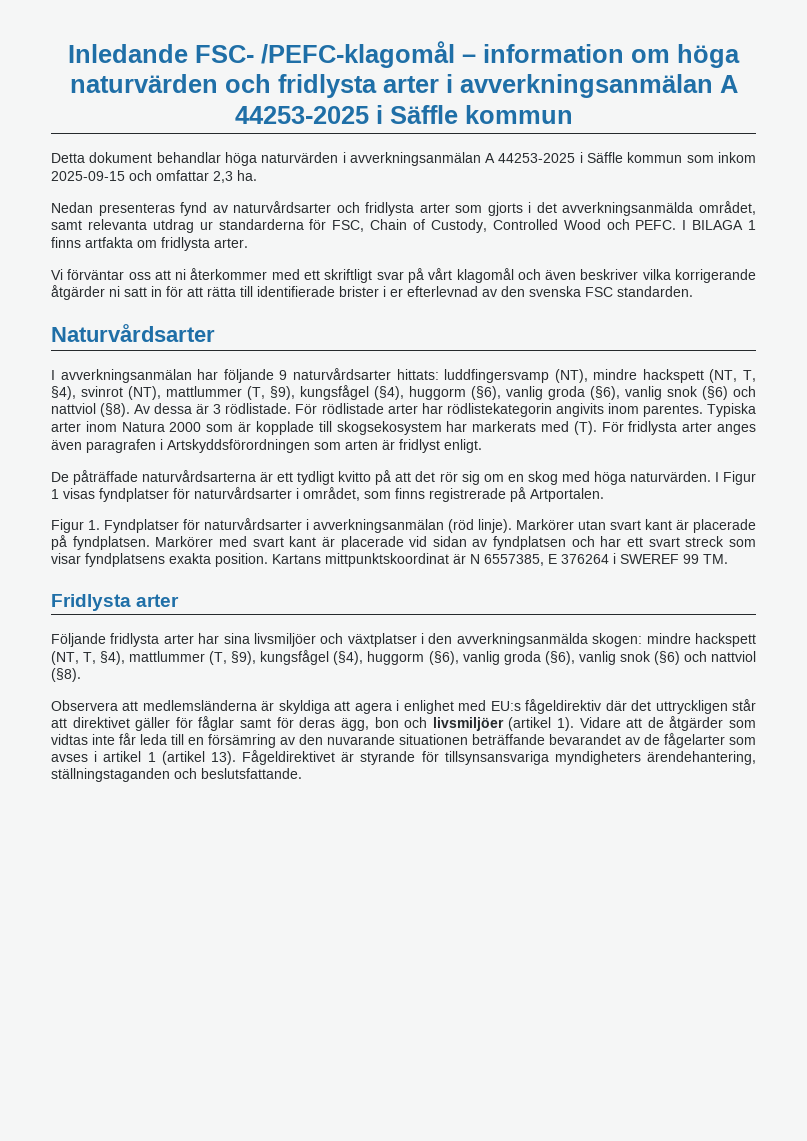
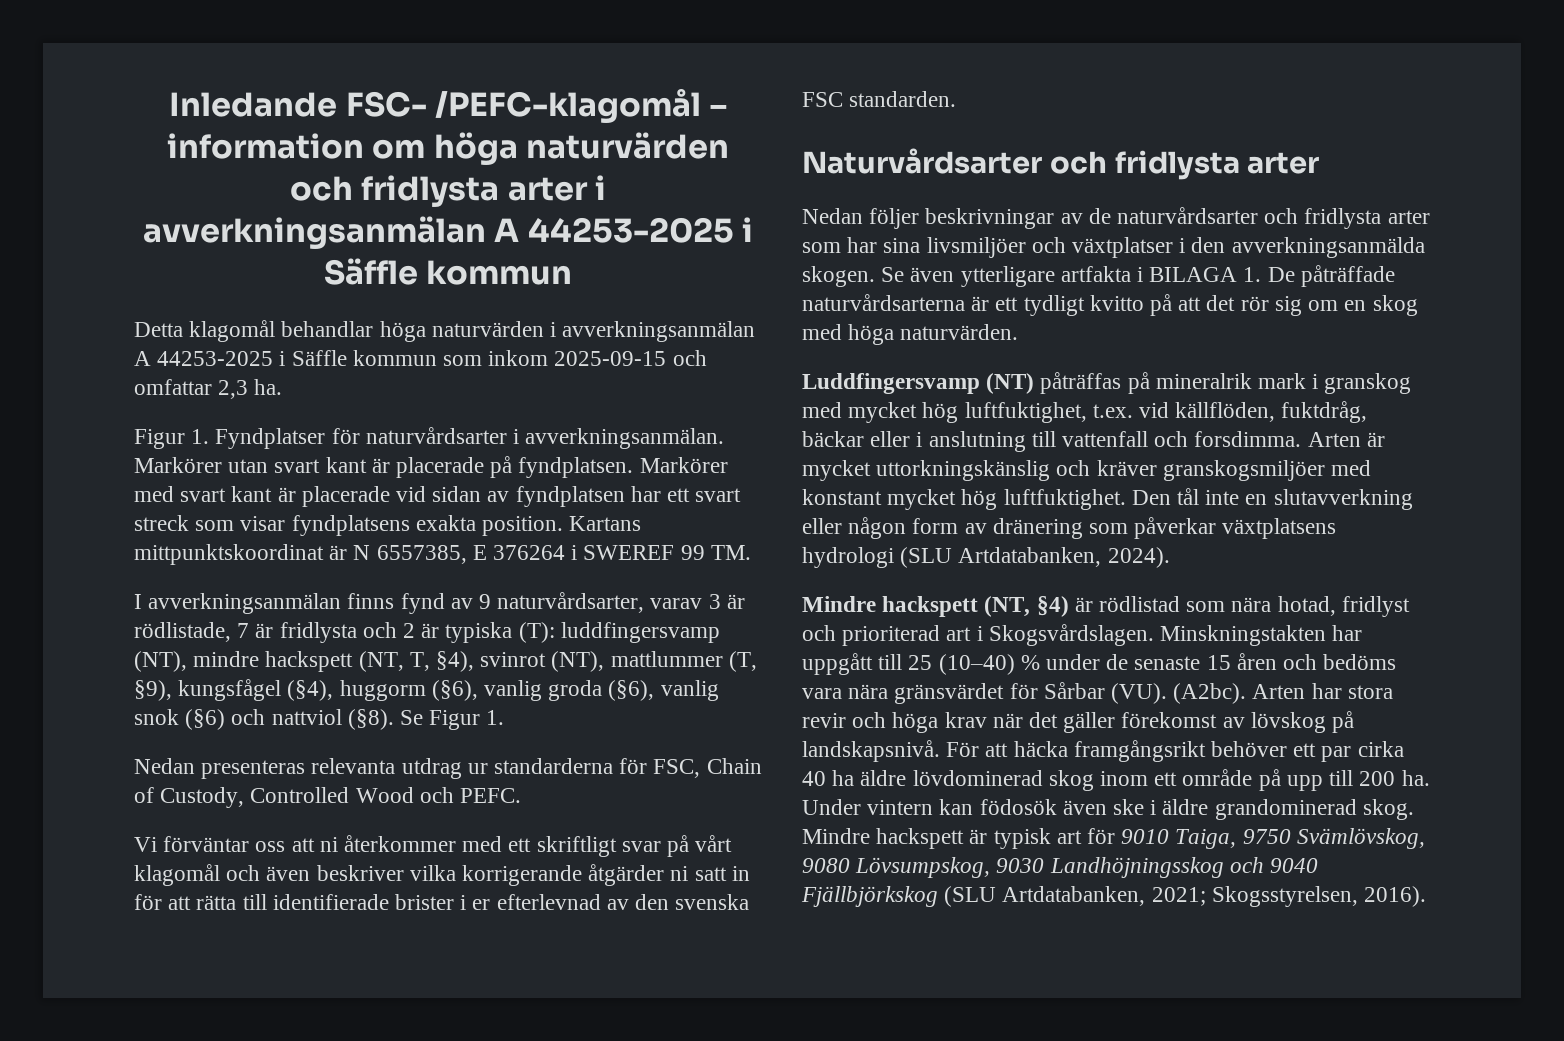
[89,152,153,163] dokument -> [189,320,276,342] klagomål
[51,201,757,216] [51,220,82,230] Nedan presenteras fynd av naturvårdsarter och fridlysta arter som gjorts i det avverkningsanmälda området, samt -> [134,427,725,449] [134,456,728,478] [134,486,742,507] [134,515,642,536] [134,544,751,565] [134,592,745,614] [134,622,720,643] [134,651,757,672] [134,679,719,701] [134,709,505,730] [134,758,306,779] Figur 1. Fyndplatser för naturvårdsarter i avverkningsanmälan. Markörer utan svart kant är placerade på fyndplatsen. Markörer med svart kant är placerade vid sidan av fyndplatsen har ett svart streck som visar fyndplatsens exakta position. Kartans mittpunktskoordinat är N 6557385, E 376264 i SWEREF 99 TM. // I avverkningsanmälan finns fynd av 9 naturvårdsarter, varav 3 är rödlistade, 7 är fridlysta och 2 är typiska (T): luddfingersvamp (NT), mindre hackspett (NT, T, §4), svinrot (NT), mattlummer (T, §9), kungsfågel (§4), huggorm (§6), vanlig groda (§6), vanlig snok (§6) och nattviol (§8). Se Figur 1. // Nedan presenteras
[682,220,756,230] [51,237,248,251] I BILAGA 1 finns artfakta om fridlysta arter. -> (522, 795) none
[51,368,757,383] [51,385,756,400] [51,403,757,417] [51,421,756,435] [51,439,482,453] // I avverkningsanmälan har följande 9 naturvårdsarter hittats: luddfingersvamp (NT), mindre hackspett (NT, T, §4), svinrot (NT), mattlummer (T, §9), kungsfågel (§4), huggorm (§6), vanlig groda (§6), vanlig snok (§6) och nattviol (§8). Av dessa är 3 rödlistade. För rödlistade arter har rödlistekategorin angivits inom parentes. Typiska arter inom Natura 2000 som är kopplade till skogsekosystem har markerats med (T). För fridlysta arter anges även paragrafen i Artskyddsförordningen som arten är fridlyst enligt. // -> [1049,150,1320,180] [802,207,1430,229] [802,237,1425,258] [802,266,1262,287] och fridlysta arter // Nedan följer beskrivningar av de naturvårdsarter och fridlysta arter som har sina livsmiljöer och växtplatser i den avverkningsanmälda skogen. Se även ytterligare artfakta i BILAGA 1.
[714,471,756,485] [51,487,604,502] [51,518,756,533] [51,535,756,550] [51,553,728,567] [51,594,180,611] [51,633,756,647] [51,650,756,665] [51,668,81,682] [51,699,756,714] [51,716,756,731] [51,733,756,748] [51,750,757,765] [51,768,302,782] I Figur 1 visas fyndplatser för naturvårdsarter i området, som finns registrerade på Artportalen. // Figur 1. Fyndplatser för naturvårdsarter i avverkningsanmälan (röd linje). Markörer utan svart kant är placerade på fyndplatsen. Markörer med svart kant är placerade vid sidan av fyndplatsen och har ett svart streck som visar fyndplatsens exakta position. Kartans mittpunktskoordinat är N 6557385, E 376264 i SWEREF 99 TM. // Fridlysta arter // Följande fridlysta arter har sina livsmiljöer och växtplatser i den avverkningsanmälda skogen: mindre hackspett (NT, T, §4), mattlummer (T, §9), kungsfågel (§4), huggorm (§6), vanlig groda (§6), vanlig snok (§6) och nattviol (§8). // Observera att medlemsländerna är skyldiga att agera i enlighet med EU:s fågeldirektiv där det uttryckligen står att direktivet gäller för fåglar samt för deras ägg, bon och livsmiljöer (artikel 1). Vidare att de åtgärder som vidtas inte får leda till en försämring av den nuvarande situationen beträffande bevarandet av de fågelarter som avses i artikel 1 (artikel 13). Fågeldirektivet är styrande för tillsynsansvariga myndigheters ärendehantering, ställningstaganden och beslutsfattande. -> [802,372,1412,394] [802,401,1368,423] [802,431,1385,452] [802,460,1372,481] [802,488,1413,510] [802,517,1337,539] [802,547,1170,568] [802,596,1410,617] [802,624,1363,646] [802,653,1397,675] [802,682,1393,704] [802,711,1355,733] [802,740,1404,762] [802,769,1430,791] [802,799,1414,820] [802,828,1425,849] [802,857,1319,878] [801,886,1427,907] // Luddfingersvamp (NT) påträffas på mineralrik mark i granskog med mycket hög luftfuktighet, t.ex. vid källflöden, fuktdråg, bäckar eller i anslutning till vattenfall och forsdimma. Arten är mycket uttorkningskänslig och kräver granskogsmiljöer med konstant mycket hög luftfuktighet. Den tål inte en slutavverkning eller någon form av dränering som påverkar växtplatsens hydrologi (SLU Artdatabanken, 2024). // Mindre hackspett (NT, §4) är rödlistad som nära hotad, fridlyst och prioriterad art i Skogsvårdslagen. Minskningstakten har uppgått till 25 (10–40) % under de senaste 15 åren och bedöms vara nära gränsvärdet för Sårbar (VU). (A2bc). Arten har stora revir och höga krav när det gäller förekomst av lövskog på landskapsnivå. För att häcka framgångsrikt behöver ett par cirka 40 ha äldre lövdominerad skog inom ett område på upp till 200 ha. Under vintern kan födosök även ske i äldre grandominerad skog. Mindre hackspett är typisk art för 9010 Taiga, 9750 Svämlövskog, 9080 Lövsumpskog, 9030 Landhöjningsskog och 9040 Fjällbjörkskog (SLU Artdatabanken, 2021; Skogsstyrelsen, 2016).

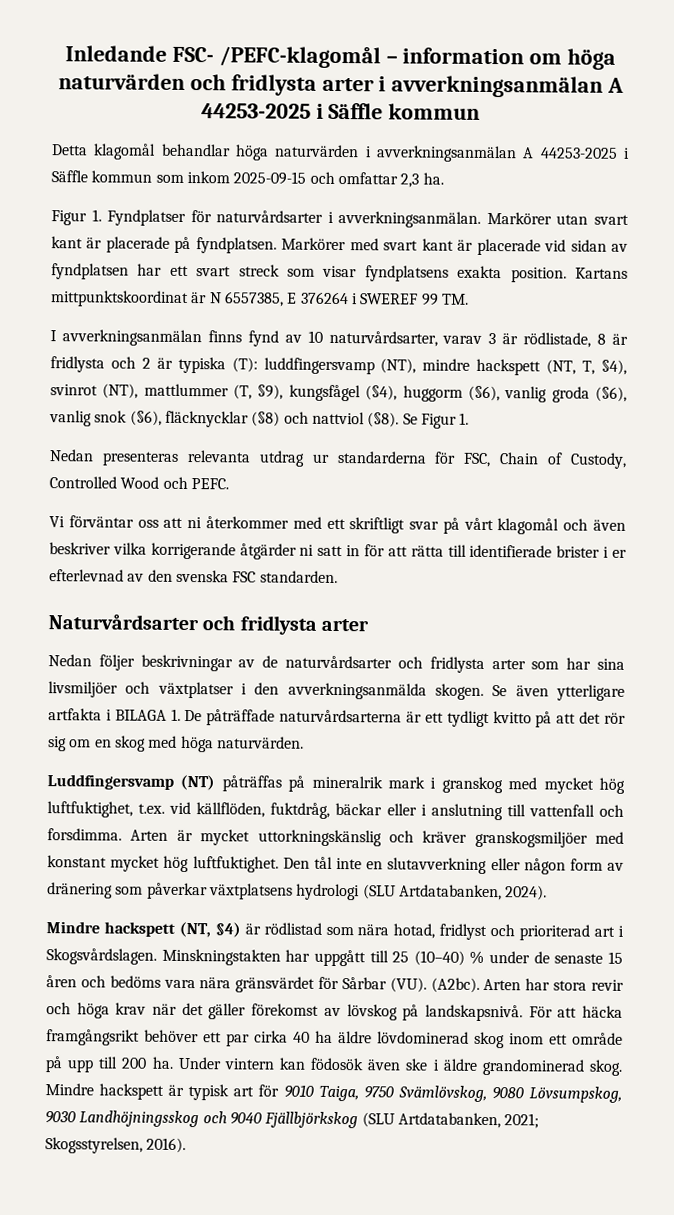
[479,594,492,609] 9 -> [307,330,323,343] 10
[237,623,250,638] 7 -> [597,333,607,345] 8
[185,709,226,730] (§6) -> [129,410,281,428] (§6), fläcknycklar (§8)

